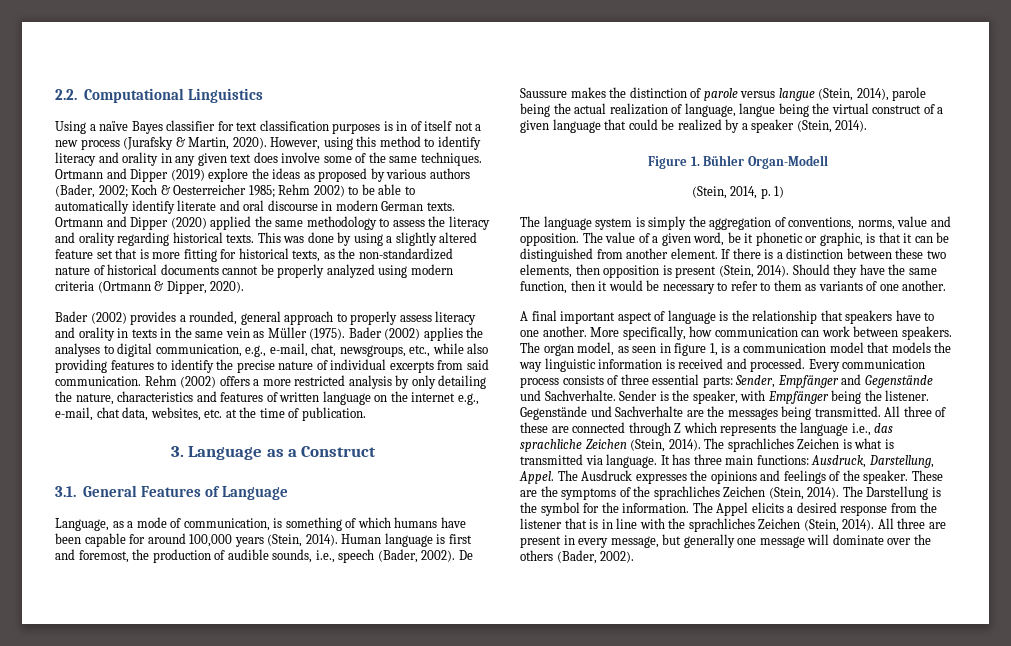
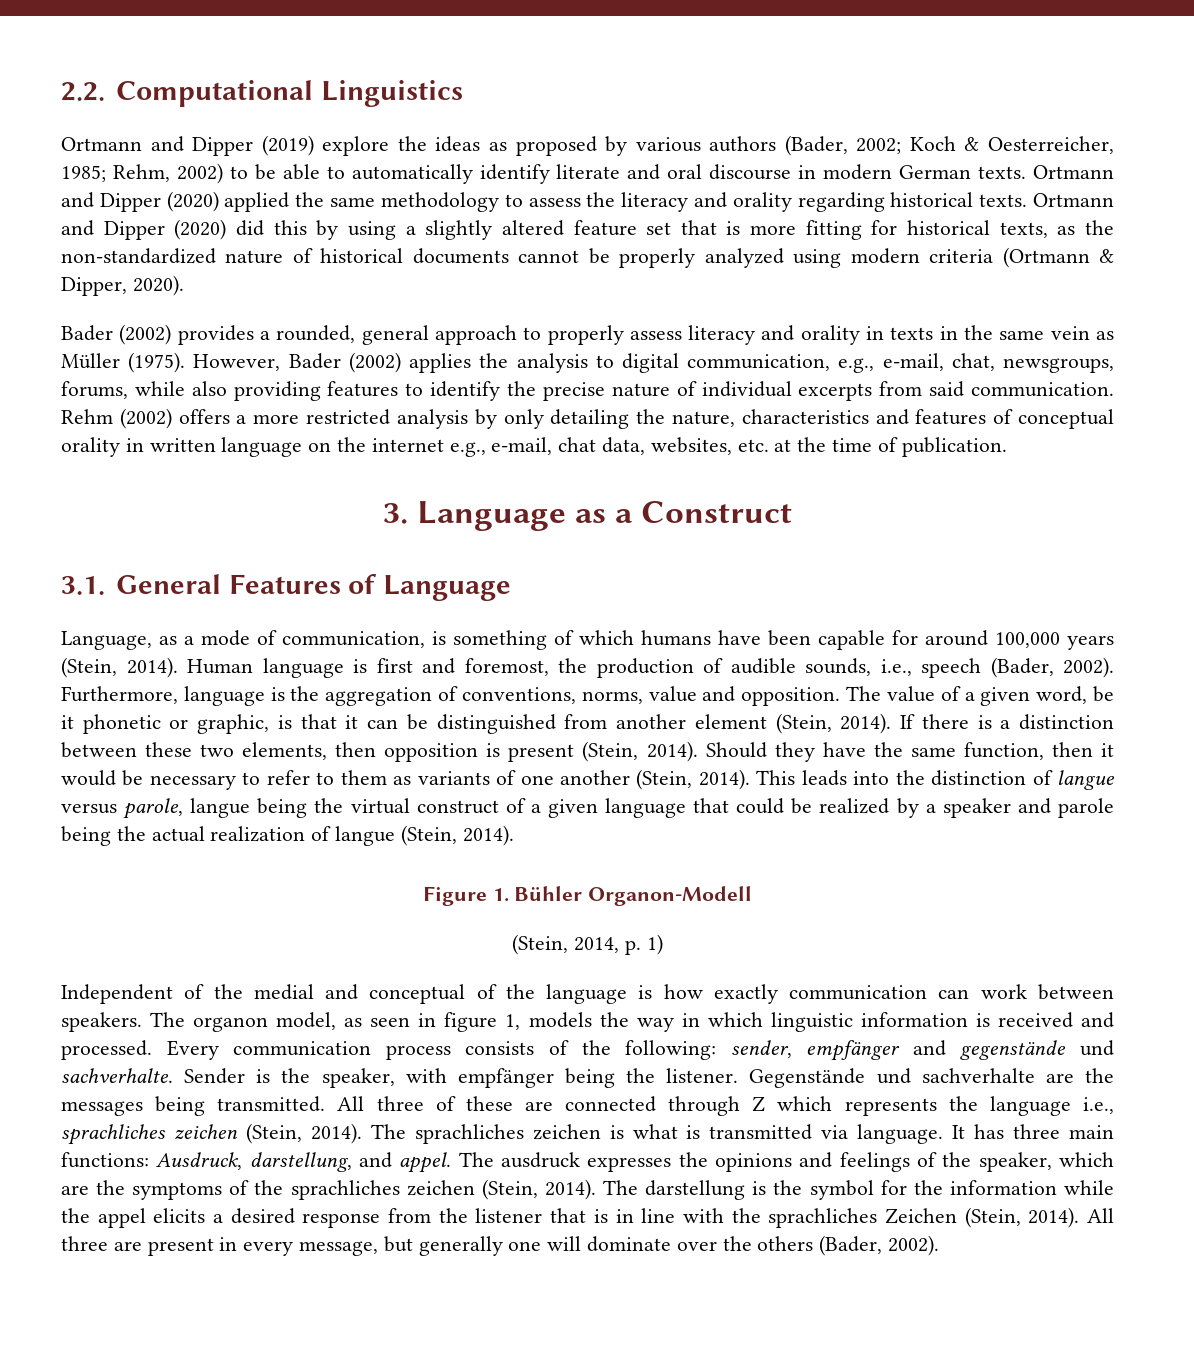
[55,120,482,134] [55,136,481,150] [55,152,482,166] Using a naïve Bayes classifier for text classification purposes is in of itself not a new process (Jurafsky & Martin, 2020). However, using this method to identify literacy and orality in any given text does involve some of the same techniques. -> (463, 93) none
[173,184,311,198] Oesterreicher 1985; Rehm -> [988,136,1114,154] [61,164,170,182] Oesterreicher, 1985; Rehm,
[257,232,334,243] This was done -> [1033,193,1114,207] [61,219,307,240] Ortmann and Dipper (2020) did this
(346, 334) none -> [193,354,281,371] However,
[55,343,100,357] analyses -> [516,353,588,373] analysis
[409,345,431,357] etc., -> [61,381,128,399] forums,
(278, 397) none -> [1018,409,1114,429] [61,437,144,457] conceptual orality in
[458,550,473,560] [520,87,927,101] [520,103,944,117] [520,119,868,133] [648,155,828,169] [691,186,785,199] [520,216,687,230] De Saussure makes the distinction of parole versus langue (Stein, 2014), parole being the actual realization of language, langue being the virtual construct of a given language that could be realized by a speaker (Stein, 2014). // Figure 1. Bühler Organ-Modell // (Stein, 2014, p. 1) // The language system is simply -> [61,686,285,706] Furthermore, language is
[670,248,718,259] element. -> [694,713,892,734] element (Stein, 2014).
[902,280,947,291] [520,310,935,324] [520,326,713,340] another. // A final important aspect of language is the relationship that speakers have to one another. More specifically, how -> [559,769,1116,790] [61,798,1114,819] [61,825,514,846] [422,886,753,906] [512,934,663,955] [61,984,778,1004] another (Stein, 2014). This leads into the distinction of langue versus parole, langue being the virtual construct of a given language that could be realized by a speaker and parole being the actual realization of langue (Stein, 2014). // Figure 1. Bühler Organon-Modell // (Stein, 2014, p. 1) // Independent of the medial and conceptual of the language is how exactly
[543,344,574,356] organ -> [193,1017,269,1032] organon
[721,342,890,353] is a communication model that -> (521, 1022) none
(542, 367) none -> [681,1012,763,1027] in which
[620,374,933,388] [520,390,616,401] three essential parts: Sender, Empfänger and Gegenstände und Sachverhalte. -> [581,1040,1114,1061] [61,1068,173,1083] the following: sender, empfänger and gegenstände und sachverhalte.
[767,391,829,404] Empfänger -> [457,1068,554,1088] empfänger
[615,406,684,417] Sachverhalte -> [921,1068,1035,1083] sachverhalte
[874,423,894,433] [520,439,627,452] das sprachliche Zeichen -> [61,1124,238,1145] sprachliches zeichen
[797,438,840,449] Zeichen -> [532,1124,601,1140] zeichen
[868,455,934,468] [519,470,633,484] Darstellung, Appel. The Ausdruck -> [249,1152,580,1173] darstellung, and appel. The ausdruck
[863,470,943,484] speaker. These -> [978,1152,1115,1172] speaker, which
[723,486,929,500] Zeichen (Stein, 2014). The Darstellung -> [406,1179,746,1200] zeichen (Stein, 2014). The darstellung
[622,502,749,516] information. The Appel -> [949,1180,1114,1195] [61,1208,146,1228] information while the appel
[759,536,805,548] message -> (542, 1246) none

